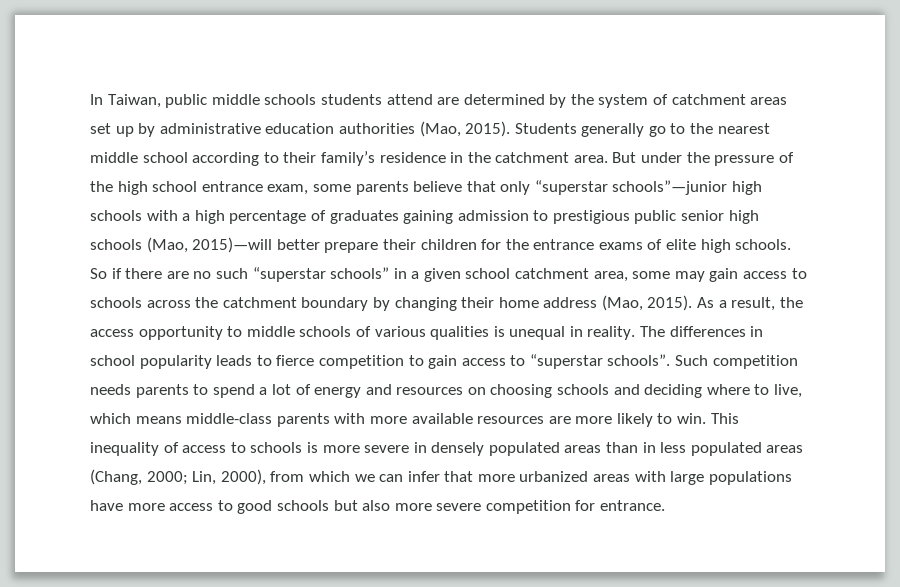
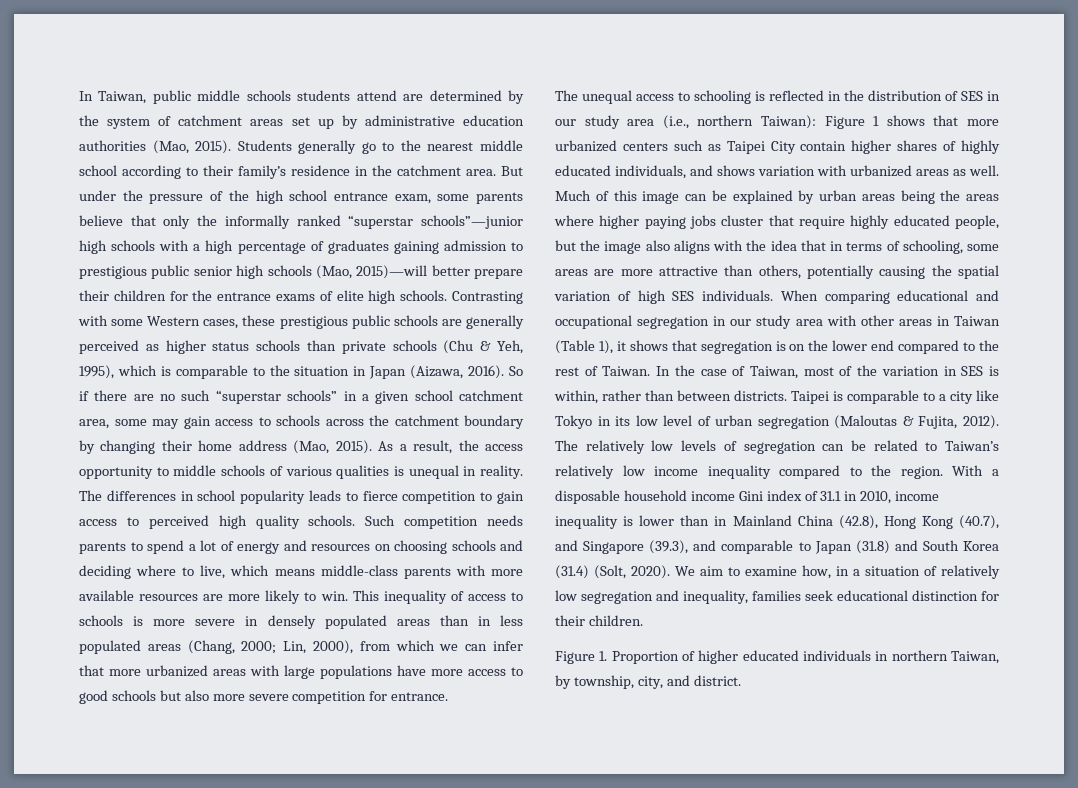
(531, 188) none -> [197,215,341,229] the informally ranked
(792, 244) none -> [452,291,523,304] [78,315,524,329] [79,340,523,354] [79,365,505,379] Contrasting with some Western cases, these prestigious public schools are generally perceived as higher status schools than private schools (Chu & Yeh, 1995), which is comparable to the situation in Japan (Aizawa, 2016).
[529,354,671,369] “superstar schools”. -> [148,515,356,529] perceived high quality schools.
(666, 505) none -> [555,90,1000,104] [555,115,1000,129] [555,140,1000,154] [555,165,999,179] [555,190,999,204] [554,215,999,229] [555,240,999,254] [555,265,999,279] [554,290,999,304] [555,315,1001,329] [555,340,999,354] [555,365,999,379] [554,390,999,404] [555,415,999,429] [555,440,999,454] [555,465,999,479] [555,490,940,504] [555,515,1000,529] [555,540,999,554] [555,565,1000,579] [555,590,999,604] [555,615,643,626] [555,650,999,664] [555,675,741,689] // The unequal access to schooling is reflected in the distribution of SES in our study area (i.e., northern Taiwan): Figure 1 shows that more urbanized centers such as Taipei City contain higher shares of highly educated individuals, and shows variation with urbanized areas as well. Much of this image can be explained by urban areas being the areas where higher paying jobs cluster that require highly educated people, but the image also aligns with the idea that in terms of schooling, some areas are more attractive than others, potentially causing the spatial variation of high SES individuals. When comparing educational and occupational segregation in our study area with other areas in Taiwan (Table 1), it shows that segregation is on the lower end compared to the rest of Taiwan. In the case of Taiwan, most of the variation in SES is within, rather than between districts. Taipei is comparable to a city like Tokyo in its low level of urban segregation (Maloutas & Fujita, 2012). The relatively low levels of segregation can be related to Taiwan’s relatively low income inequality compared to the region. With a disposable household income Gini index of 31.1 in 2010, income inequality is lower than in Mainland China (42.8), Hong Kong (40.7), and Singapore (39.3), and comparable to Japan (31.8) and South Korea (31.4) (Solt, 2020). We aim to examine how, in a situation of relatively low segregation and inequality, families seek educational distinction for their children. // Figure 1. Proportion of higher educated individuals in northern Taiwan, by township, city, and district.

